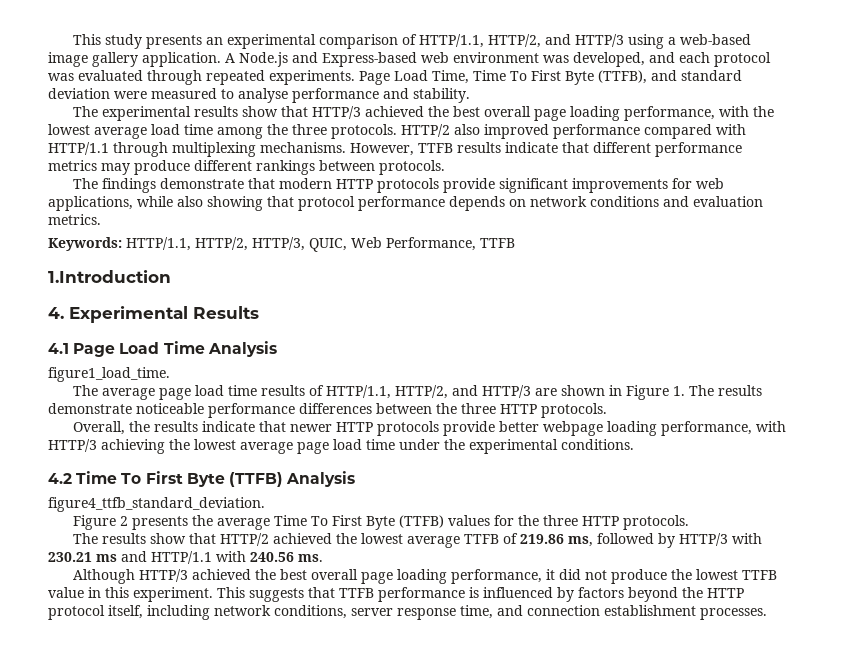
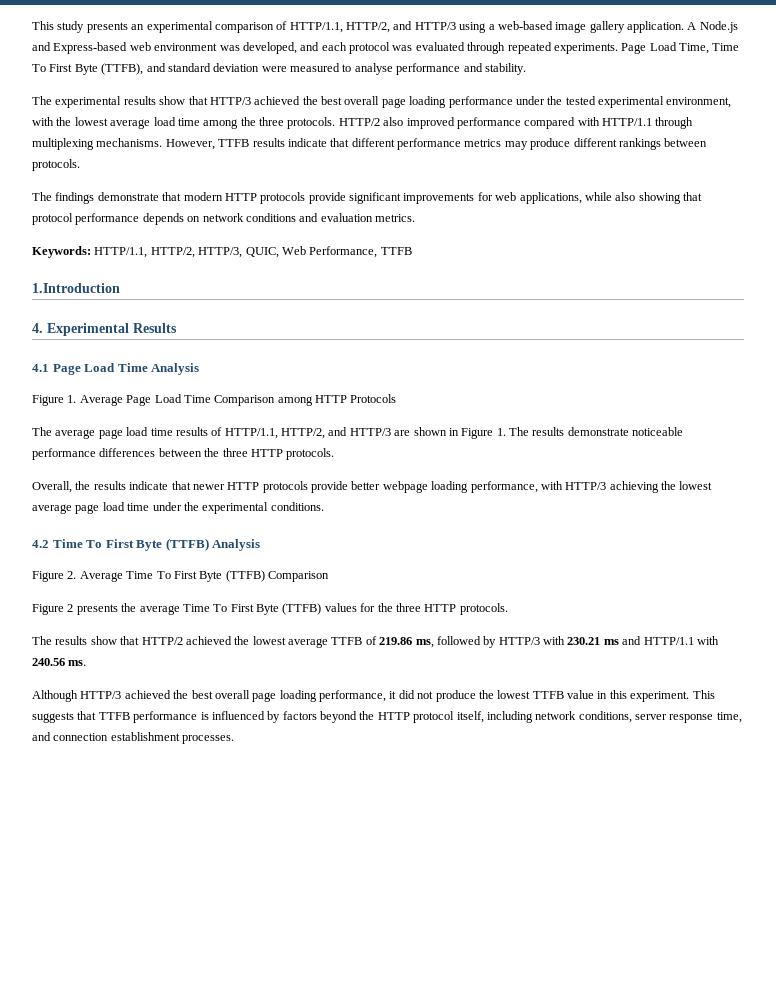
[623,106,715,121] performance, -> [448,96,732,108] performance under the tested experimental environment,
[48,367,170,382] figure1_load_time. -> [32,394,397,406] Figure 1. Average Page Load Time Comparison among HTTP Protocols
[48,497,265,512] figure4_ttfb_standard_deviation. -> [32,570,329,582] Figure 2. Average Time To First Byte (TTFB) Comparison

